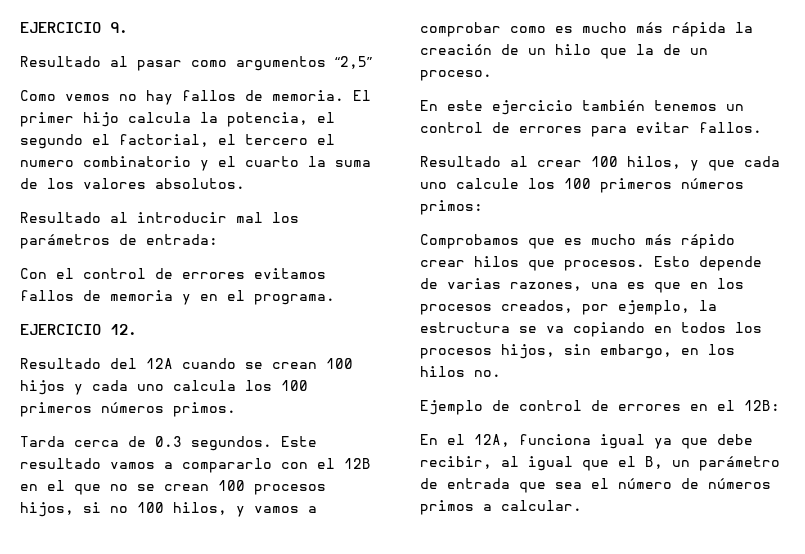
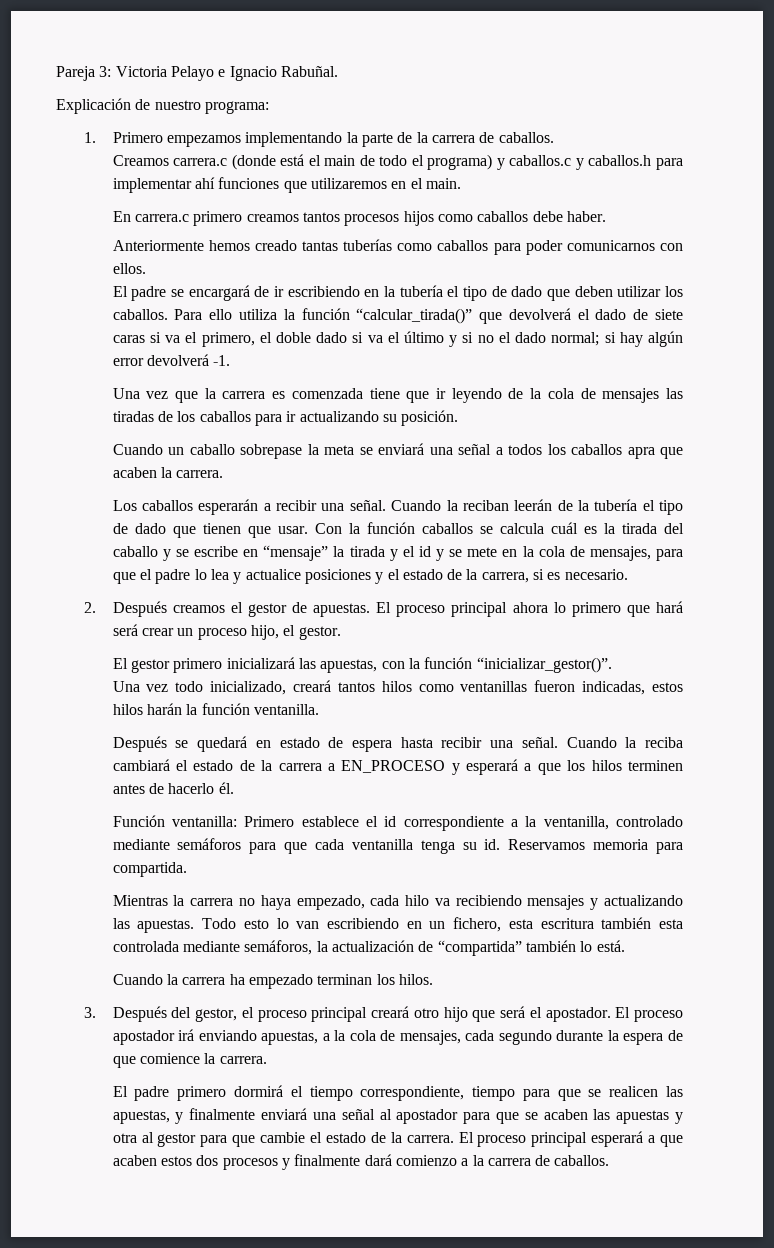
[20,22,128,33] [20,56,372,71] [20,90,371,105] [20,112,335,127] [20,134,335,149] [20,156,371,171] [20,178,245,189] [20,212,299,223] [20,234,218,249] [20,268,326,279] [20,290,335,305] [20,324,137,335] [20,358,353,369] [20,380,308,395] [20,402,236,417] [20,436,317,451] [20,458,371,473] [20,480,326,495] [20,502,317,517] [420,22,753,37] [420,44,708,59] [420,70,492,81] [420,100,744,115] [420,122,762,137] [420,156,780,171] [420,178,744,193] [420,200,483,215] [420,234,735,249] [420,256,762,271] [420,278,744,293] [420,300,717,315] [420,322,762,337] [420,344,735,359] [420,366,501,377] [420,400,780,415] [420,434,753,449] [420,456,780,471] [420,478,771,493] [420,500,582,515] EJERCICIO 9. // Resultado al pasar como argumentos “2,5” // Como vemos no hay fallos de memoria. El primer hijo calcula la potencia, el segundo el factorial, el tercero el numero combinatorio y el cuarto la suma de los valores absolutos. // Resultado al introducir mal los parámetros de entrada: // Con el control de errores evitamos fallos de memoria y en el programa. // EJERCICIO 12. // Resultado del 12A cuando se crean 100 hijos y cada uno calcula los 100 primeros números primos. // Tarda cerca de 0.3 segundos. Este resultado vamos a compararlo con el 12B en el que no se crean 100 procesos hijos, si no 100 hilos, y vamos a comprobar como es mucho más rápida la creación de un hilo que la de un proceso. // En este ejercicio también tenemos un control de errores para evitar fallos. // Resultado al crear 100 hilos, y que cada uno calcule los 100 primeros números primos: // Comprobamos que es mucho más rápido crear hilos que procesos. Esto depende de varias razones, una es que en los procesos creados, por ejemplo, la estructura se va copiando en todos los procesos hijos, sin embargo, en los hilos no. // Ejemplo de control de errores en el 12B: // En el 12A, funciona igual ya que debe recibir, al igual que el B, un parámetro de entrada que sea el número de números primos a calcular. -> [56,66,338,81] [56,98,269,114] [84,132,554,147] [112,154,683,170] [112,177,461,193] [112,211,606,226] [112,239,684,255] [112,263,146,274] [112,285,684,301] [112,308,683,324] [112,331,683,347] [112,354,231,366] [112,388,684,403] [112,410,459,426] [112,443,684,459] [112,467,224,478] [112,499,683,515] [112,522,685,538] [112,545,684,561] [112,569,628,584] [84,601,683,617] [112,624,341,640] [112,657,612,673] [112,680,683,695] [112,703,319,715] [112,736,683,752] [112,759,683,775] [112,782,234,794] [112,815,683,831] [112,838,683,854] [112,862,187,877] [112,895,683,910] [112,917,683,933] [112,940,625,956] [112,974,433,989] [84,1006,683,1022] [112,1029,683,1045] [112,1053,267,1068] [112,1085,683,1101] [112,1108,683,1124] [112,1131,684,1147] [112,1154,610,1170] Pareja 3: Victoria Pelayo e Ignacio Rabuñal. // Explicación de nuestro programa: // 1. Primero empezamos implementando la parte de la carrera de caballos. // Creamos carrera.c (donde está el main de todo el programa) y caballos.c y caballos.h para implementar ahí funciones que utilizaremos en el main. // En carrera.c primero creamos tantos procesos hijos como caballos debe haber. // Anteriormente hemos creado tantas tuberías como caballos para poder comunicarnos con ellos. // El padre se encargará de ir escribiendo en la tubería el tipo de dado que deben utilizar los caballos. Para ello utiliza la función “calcular_tirada()” que devolverá el dado de siete caras si va el primero, el doble dado si va el último y si no el dado normal; si hay algún error devolverá -1. // Una vez que la carrera es comenzada tiene que ir leyendo de la cola de mensajes las tiradas de los caballos para ir actualizando su posición. // Cuando un caballo sobrepase la meta se enviará una señal a todos los caballos apra que acaben la carrera. // Los caballos esperarán a recibir una señal. Cuando la reciban leerán de la tubería el tipo de dado que tienen que usar. Con la función caballos se calcula cuál es la tirada del caballo y se escribe en “mensaje” la tirada y el id y se mete en la cola de mensajes, para que el padre lo lea y actualice posiciones y el estado de la carrera, si es necesario. // 2. Después creamos el gestor de apuestas. El proceso principal ahora lo primero que hará será crear un proceso hijo, el gestor. // El gestor primero inicializará las apuestas, con la función “inicializar_gestor()”. // Una vez todo inicializado, creará tantos hilos como ventanillas fueron indicadas, estos hilos harán la función ventanilla. // Después se quedará en estado de espera hasta recibir una señal. Cuando la reciba cambiará el estado de la carrera a EN_PROCESO y esperará a que los hilos terminen antes de hacerlo él. // Función ventanilla: Primero establece el id correspondiente a la ventanilla, controlado mediante semáforos para que cada ventanilla tenga su id. Reservamos memoria para compartida. // Mientras la carrera no haya empezado, cada hilo va recibiendo mensajes y actualizando las apuestas. Todo esto lo van escribiendo en un fichero, esta escritura también esta controlada mediante semáforos, la actualización de “compartida” también lo está. // Cuando la carrera ha empezado terminan los hilos. // 3. Después del gestor, el proceso principal creará otro hijo que será el apostador. El proceso apostador irá enviando apuestas, a la cola de mensajes, cada segundo durante la espera de que comience la carrera. // El padre primero dormirá el tiempo correspondiente, tiempo para que se realicen las apuestas, y finalmente enviará una señal al apostador para que se acaben las apuestas y otra al gestor para que cambie el estado de la carrera. El proceso principal esperará a que acaben estos dos procesos y finalmente dará comienzo a la carrera de caballos.

